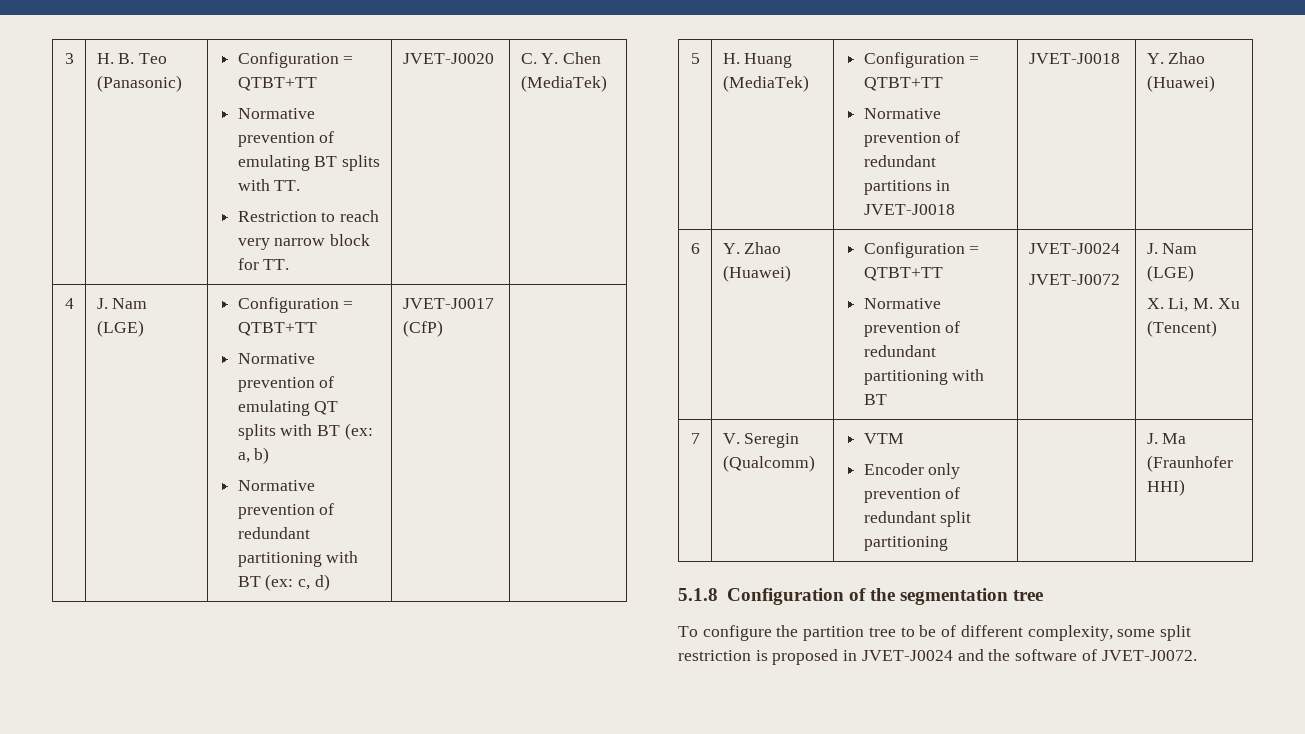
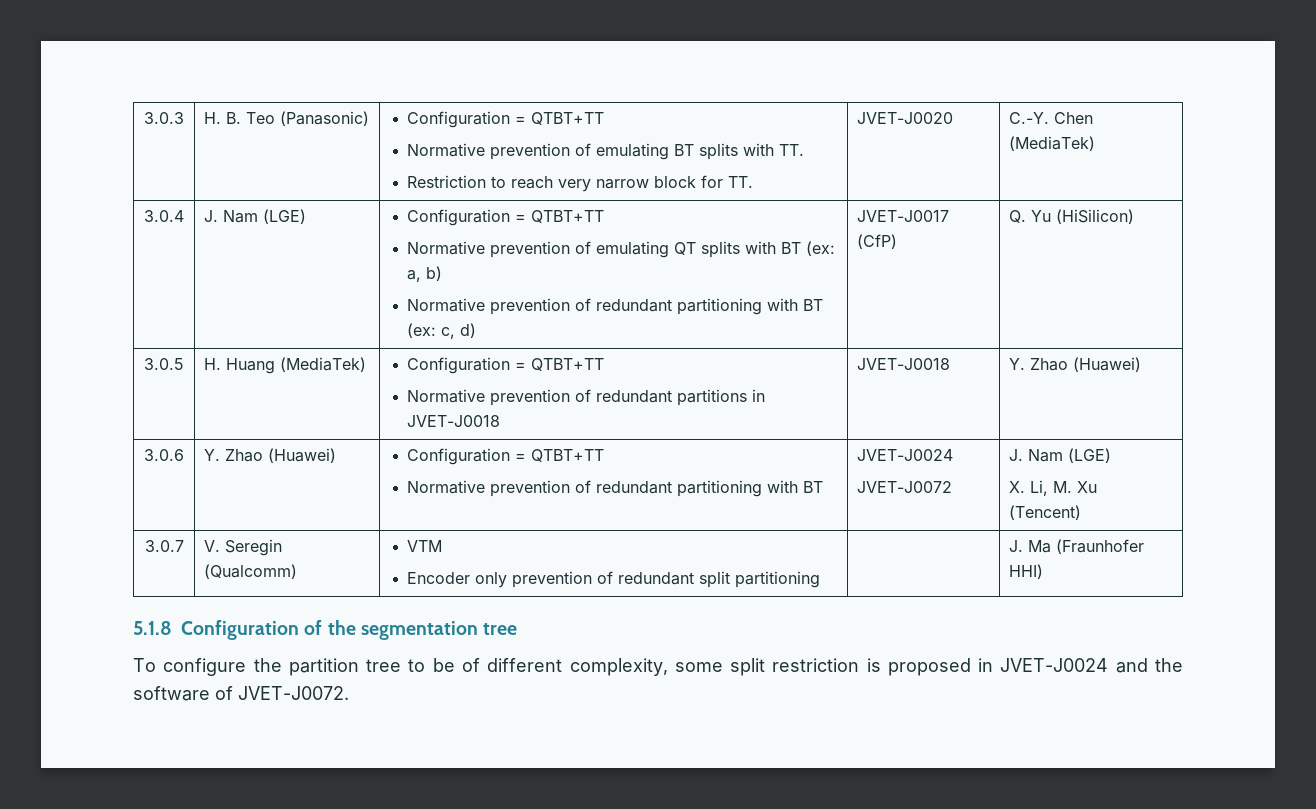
[64,53,74,64] 3 -> [144,112,184,124] 3.0.3
[520,53,559,64] C. Y. -> [1009,112,1050,124] C.-Y.
[64,298,74,309] 4 -> [144,210,184,222] 3.0.4
[690,53,700,64] // 5 -> [1009,209,1135,224] [144,358,184,370] Q. Yu (HiSilicon) // 3.0.5
[690,243,700,254] 6 -> [144,449,184,461] 3.0.6
[690,433,700,444] 7 -> [144,540,184,552] 3.0.7

